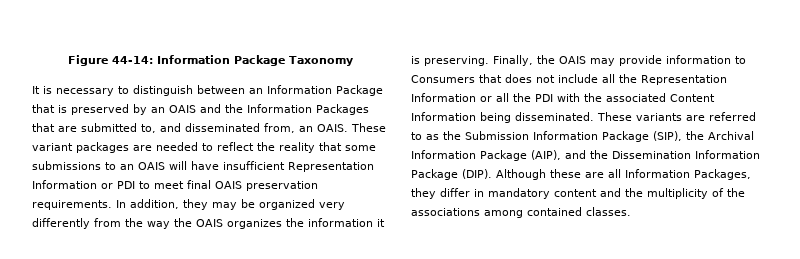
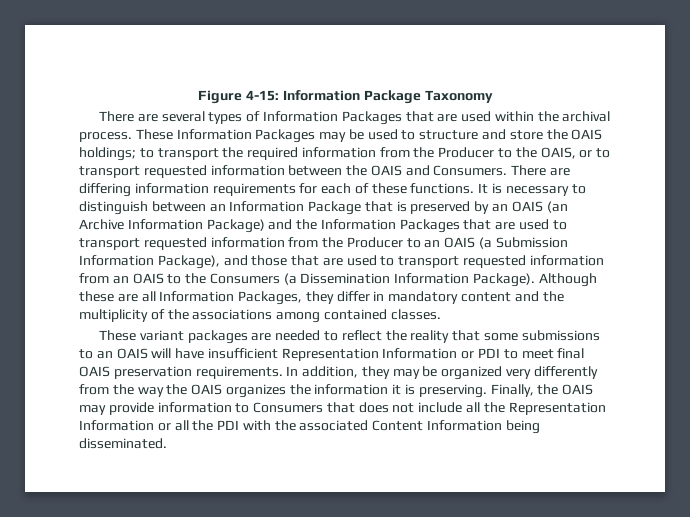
[112,56,154,64] 44-14: -> [246,90,280,101] 4-15:
(354, 61) none -> [99,111,611,125] [79,129,603,143] [79,147,611,161] [79,165,571,178] [79,183,475,197] There are several types of Information Packages that are used within the archival process. These Information Packages may be used to structure and store the OAIS holdings; to transport the required information from the Producer to the OAIS, or to transport requested information between the OAIS and Consumers. There are differing information requirements for each of these functions.
(196, 109) none -> [546,201,568,213] [79,219,265,233] (an Archive Information Package)
[81,123,348,133] submitted to, and disseminated from, an OAIS. -> [519,219,567,230] [79,237,568,250] [79,255,604,269] [79,273,597,287] [79,291,564,305] [79,309,441,323] used to transport requested information from the Producer to an OAIS (a Submission Information Package), and those that are used to transport requested information from an OAIS to the Consumers (a Dissemination Information Package). Although these are all Information Packages, they differ in mandatory content and the multiplicity of the associations among contained classes. //
[597,112,756,121] [411,131,754,142] [411,150,760,161] [411,169,751,180] [411,188,745,199] [411,207,631,218] These variants are referred to as the Submission Information Package (SIP), the Archival Information Package (AIP), and the Dissemination Information Package (DIP). Although these are all Information Packages, they differ in mandatory content and the multiplicity of the associations among contained classes. -> (167, 443) none

